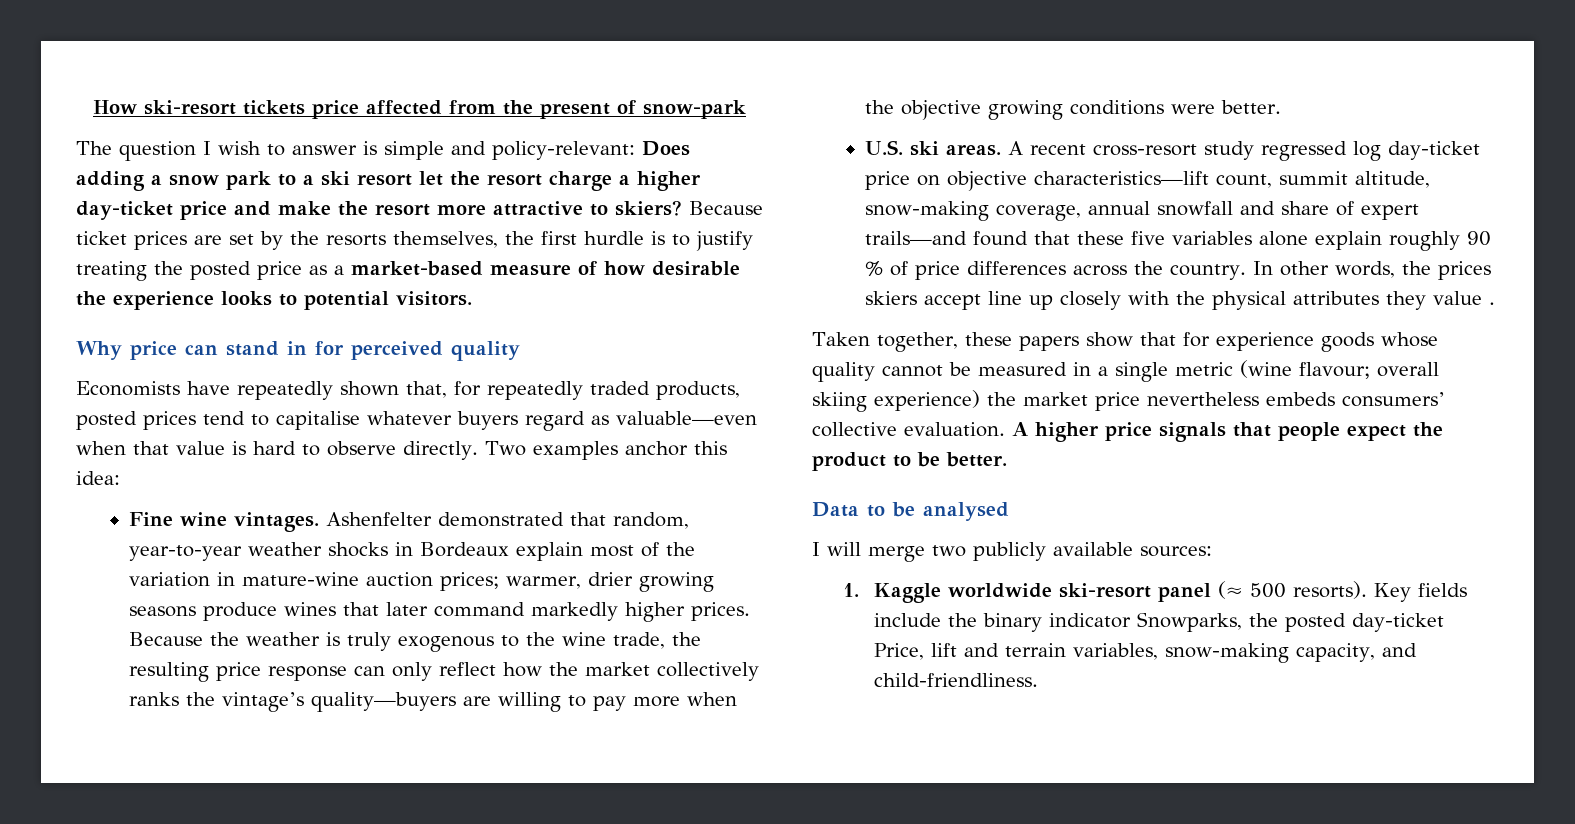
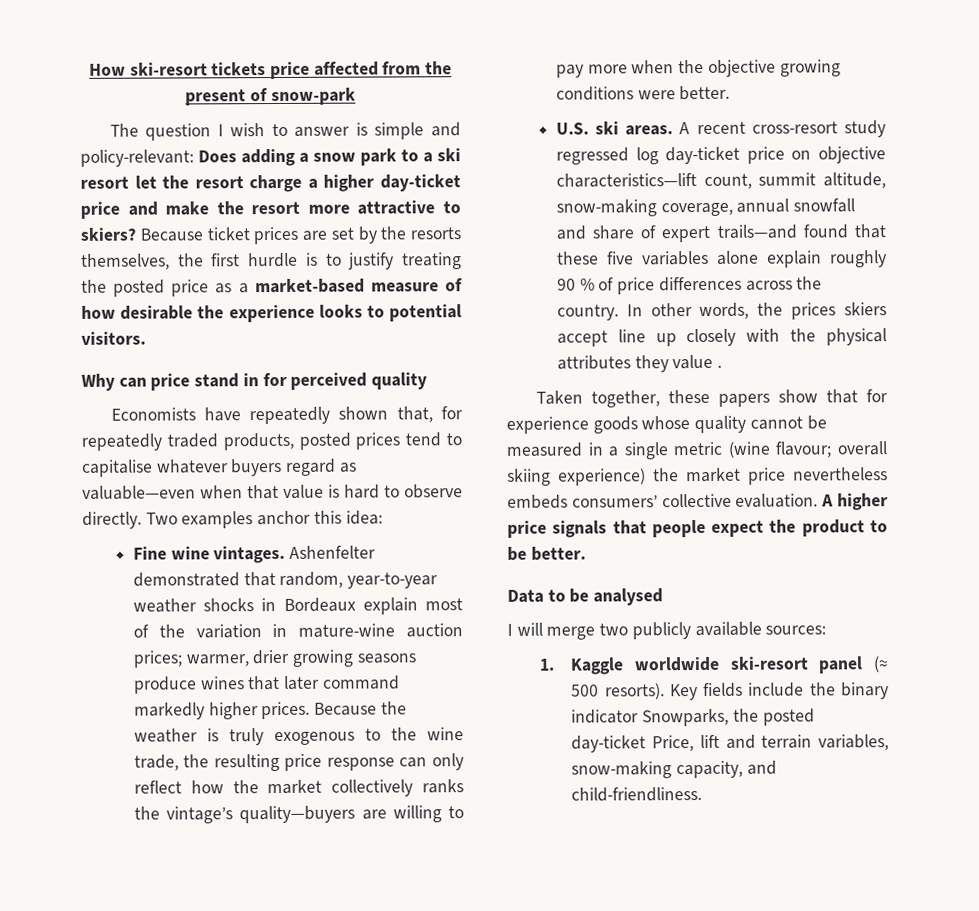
[130,341,218,360] price can -> [118,373,191,391] can price

